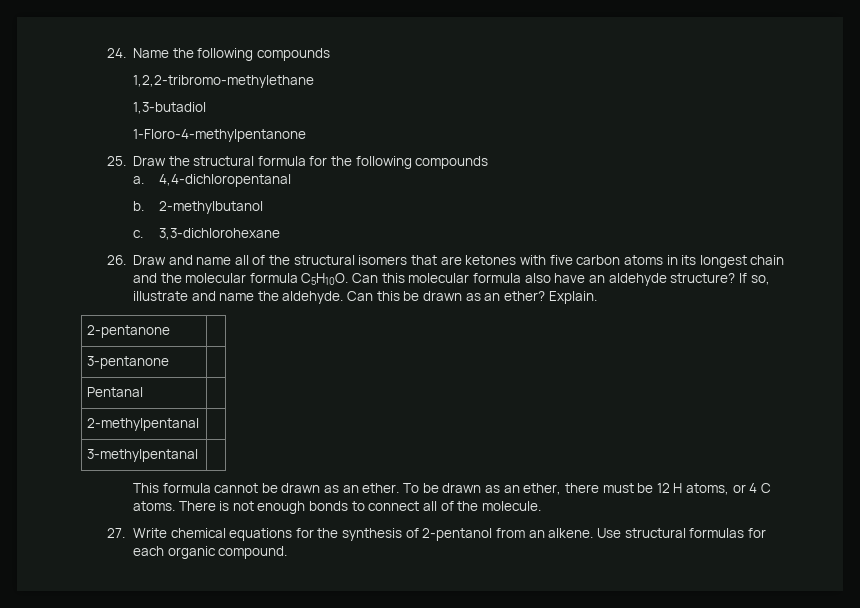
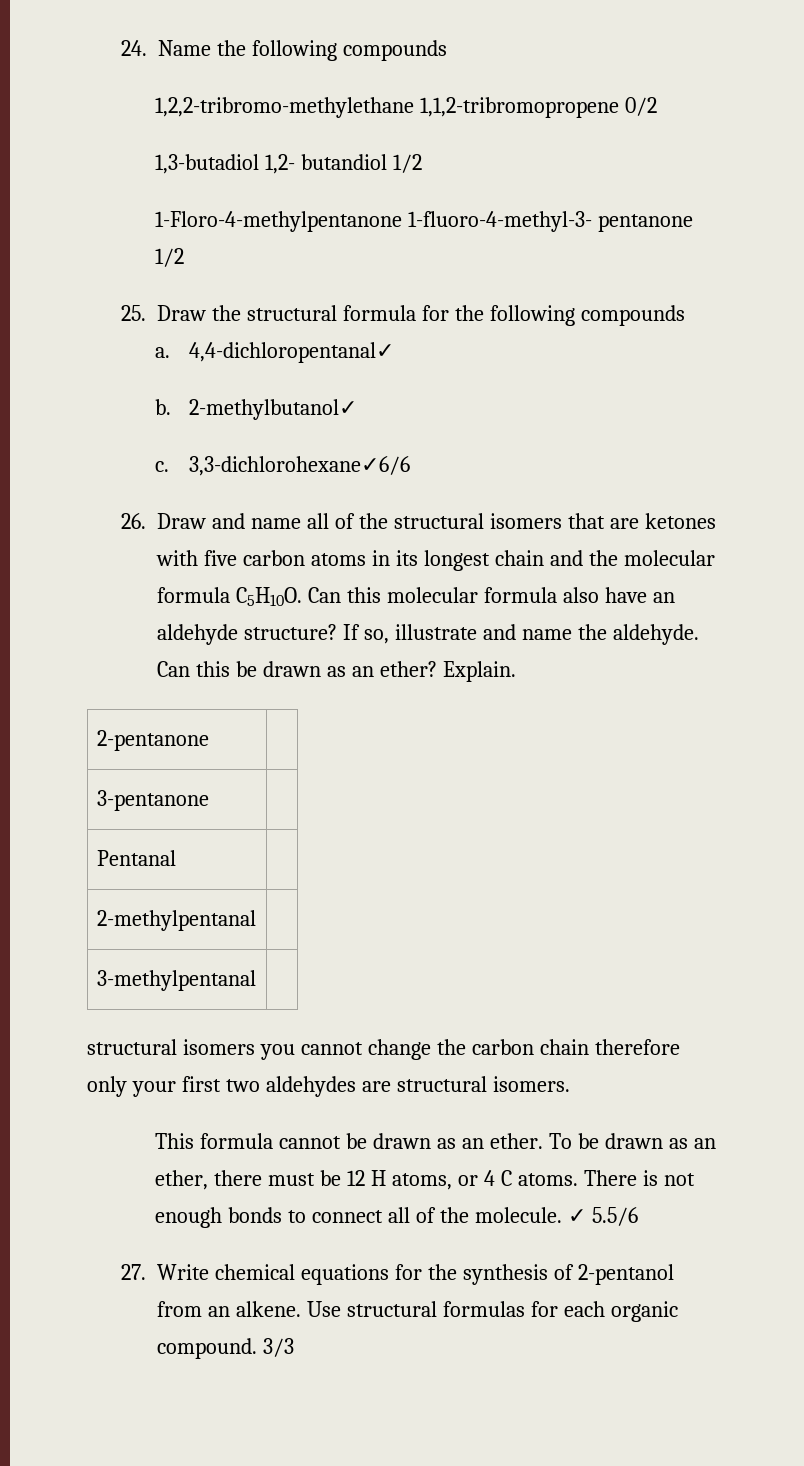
(314, 81) none -> [420,97,658,118] 1,1,2-tribromopropene 0/2
[132,129,306,142] // 1-Floro-4-methylpentanone -> [265,154,423,174] [155,211,694,232] [155,248,185,267] 1,2- butandiol 1/2 // 1-Floro-4-methylpentanone 1-fluoro-4-methyl-3- pentanone 1/2
[158,174,291,187] 4,4-dichloropentanal -> [189,342,395,363] 4,4-dichloropentanal✓
[158,201,263,214] 2-methylbutanol -> [189,399,358,420] 2-methylbutanol✓
[158,228,280,240] 3,3-dichlorohexane -> [189,456,411,476] 3,3-dichlorohexane✓6/6
(199, 455) none -> [87,1039,680,1060] [87,1076,570,1097] // structural isomers you cannot change the carbon chain therefore only your first two aldehydes are structural isomers.
(541, 506) none -> [567,1207,638,1226] ✓ 5.5/6
(288, 552) none -> [263,1338,295,1357] 3/3

